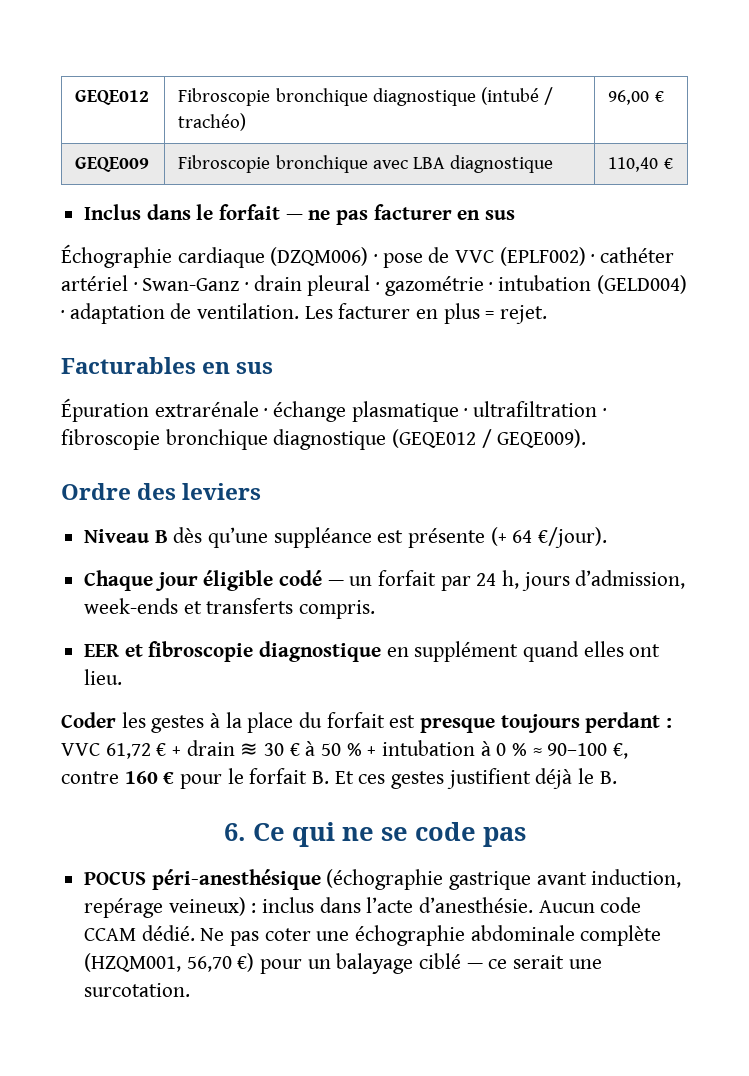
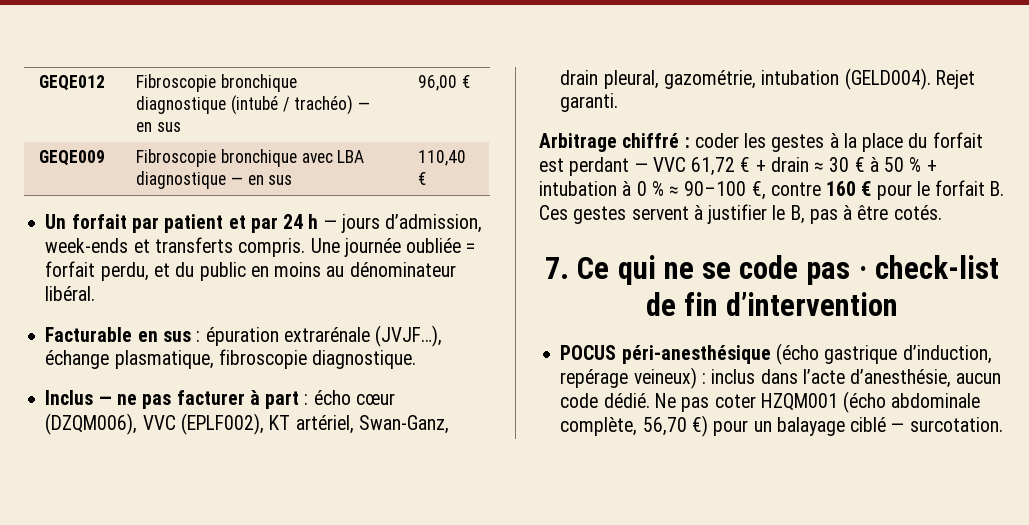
(247, 122) none -> [358,102,371,110] [136,122,181,132] — en sus
(553, 164) none -> [230,175,293,185] — en sus
[84,204,516,225] [61,244,675,268] [61,275,687,296] [61,303,548,324] [61,357,274,374] [61,398,606,422] [61,429,587,450] [61,483,262,500] [84,527,608,548] [84,570,520,591] Inclus dans le forfait — ne pas facturer en sus // Échographie cardiaque (DZQM006) · pose de VVC (EPLF002) · cathéter artériel · Swan-Ganz · drain pleural · gazométrie · intubation (GELD004) · adaptation de ventilation. Les facturer en plus = rejet. // Facturables en sus // Épuration extrarénale · échange plasmatique · ultrafiltration · fibroscopie bronchique diagnostique (GEQE012 / GEQE009). // Ordre des leviers // Niveau B dès qu’une suppléance est présente (+ 64 €/jour). // Chaque jour éligible codé — un forfait par 24 h, -> [45,214,337,233] Un forfait par patient et par 24 h —
[84,641,661,662] [84,669,123,685] [61,712,116,728] // EER et fibroscopie diagnostique en supplément quand elles ont lieu. // Coder -> [310,238,476,257] [45,261,456,281] [45,286,96,301] [45,325,443,347] [45,349,417,369] [45,390,395,409] [45,413,449,435] [560,68,975,90] [560,93,619,112] [539,133,739,152] Une journée oubliée = forfait perdu, et du public en moins au dénominateur libéral. // Facturable en sus : épuration extrarénale (JVJF…), échange plasmatique, fibroscopie diagnostique. // Inclus — ne pas facturer à part : écho cœur (DZQM006), VVC (EPLF002), KT artériel, Swan-Ganz, drain pleural, gazométrie, intubation (GELD004). Rejet garanti. // Arbitrage chiffré : coder
[420,712,673,733] presque toujours perdant : -> [569,157,648,176] perdant —
[240,743,259,756] ≋ -> [814,162,825,172] ≈
[334,768,617,789] [223,823,246,841] Et ces gestes justifient déjà le B. // 6. -> [539,204,942,224] [545,257,570,279] Ces gestes servent à justifier le B, pas à être cotés. // 7.
[84,869,682,890] // POCUS péri-anesthésique (échographie gastrique avant induction, -> [858,255,999,279] [645,292,899,316] [560,343,992,365] · check-list de fin d’intervention // POCUS péri-anesthésique (écho gastrique d’induction,
[419,897,642,913] [84,925,662,946] [84,953,182,972] d’anesthésie. Aucun code CCAM dédié. Ne pas coter une échographie abdominale complète (HZQM001, -> [850,369,1002,388] [560,391,981,413] [560,417,638,436] d’anesthésie, aucun code dédié. Ne pas coter HZQM001 (écho abdominale complète,
[488,955,602,969] ce serait une -> (905, 427) none

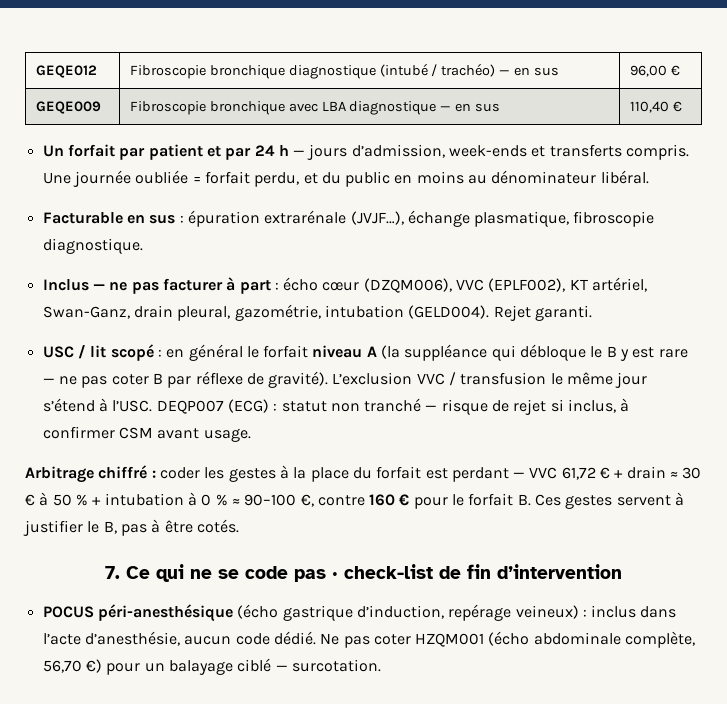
(619, 102) none -> [42,344,688,361] [42,371,648,388] [42,398,630,415] [42,426,251,442] // USC / lit scopé : en général le forfait niveau A (la suppléance qui débloque le B y est rare — ne pas coter B par réflexe de gravité). L’exclusion VVC / transfusion le même jour s’étend à l’USC. DEQP007 (ECG) : statut non tranché — risque de rejet si inclus, à confirmer CSM avant usage.

